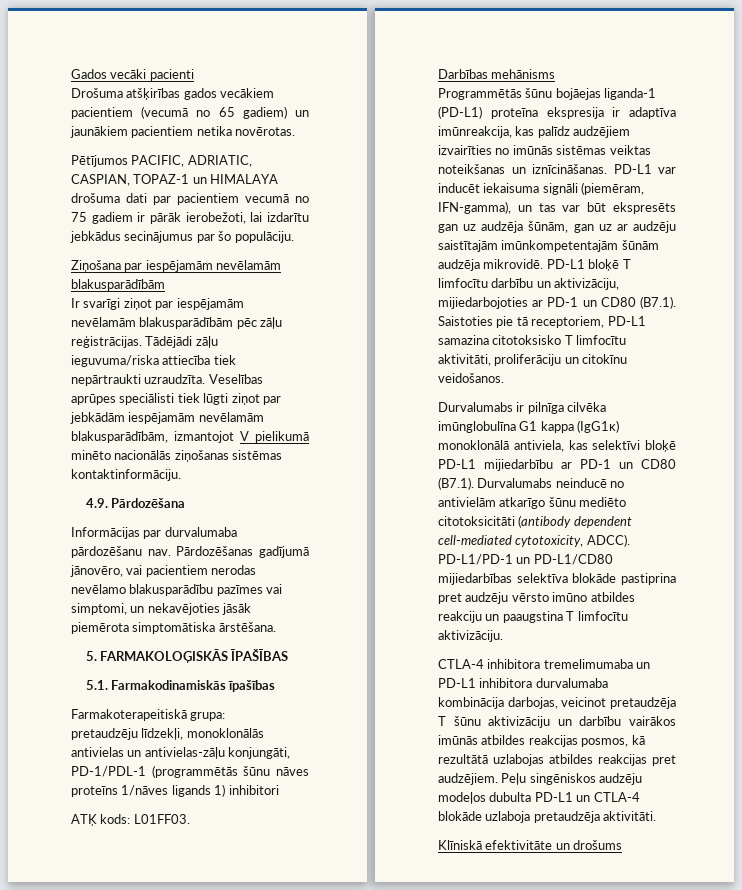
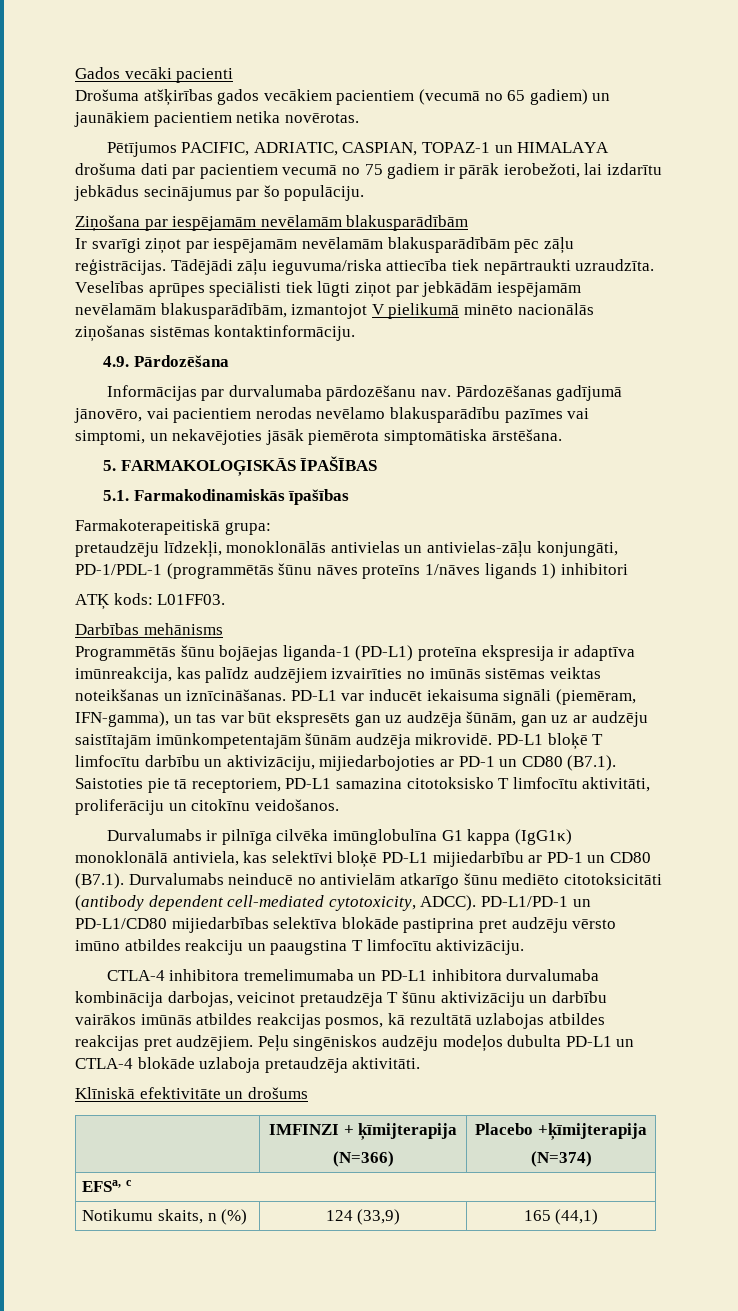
(623, 845) none -> [268,1123,458,1140] [332,1151,394,1167] [475,1123,647,1140] [530,1151,592,1167] [82,1180,133,1192] [82,1209,248,1225] [325,1209,401,1225] [523,1209,599,1225] // | IMFINZI + ķīmijterapija // (N=366) | Placebo +ķīmijterapija // (N=374) // EFSa, c // Notikumu skaits, n (%) | 124 (33,9) | 165 (44,1)

